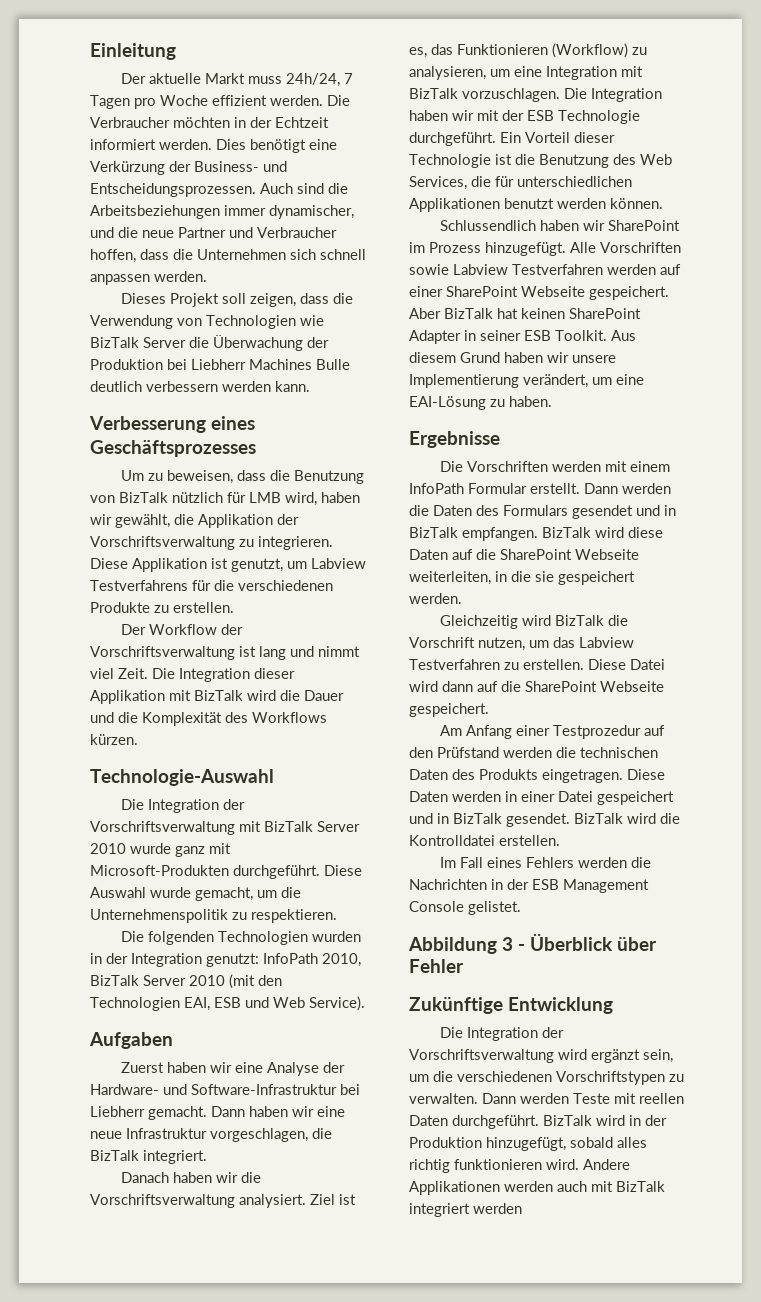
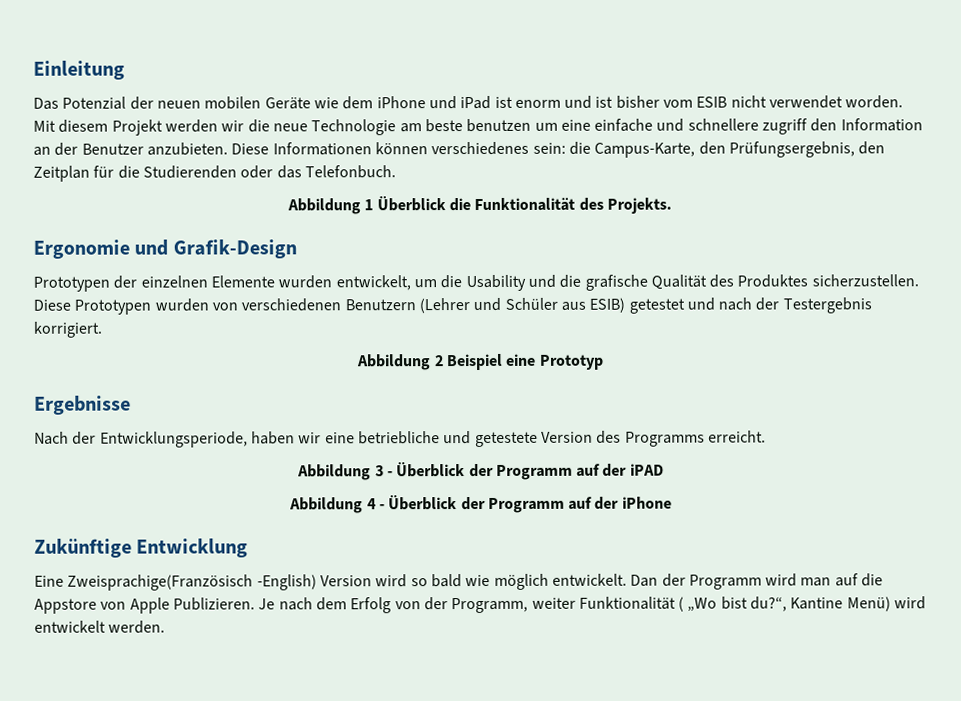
[120,73,353,87] [90,95,350,109] [90,117,329,128] [90,139,337,153] [90,161,287,175] [90,183,348,197] [90,205,354,219] [90,227,337,238] [90,249,366,263] [90,271,207,285] [120,293,353,307] [90,315,324,329] [90,335,329,351] [90,359,350,370] [90,381,310,392] [89,416,255,433] [90,440,256,457] [120,470,364,484] [90,492,360,506] [90,514,299,528] [90,536,333,550] [90,558,366,572] [90,580,333,591] [90,602,234,613] [120,624,243,635] [90,646,360,660] [90,668,295,682] [90,690,344,704] [90,712,327,726] [90,734,138,745] [90,769,274,786] [120,799,245,813] [90,821,360,835] [90,843,231,857] [90,865,362,879] [90,887,301,901] [90,909,337,923] [120,931,361,945] [90,953,361,967] [90,974,282,989] [90,996,365,1011] [89,1032,173,1049] [120,1062,345,1076] [90,1084,360,1095] [90,1106,345,1120] [90,1128,332,1142] [90,1150,207,1164] [120,1172,261,1183] [90,1194,356,1208] [409,43,647,58] [409,66,643,80] [409,88,662,102] [409,110,640,124] [409,132,615,146] [409,154,672,168] [409,176,632,190] [409,198,663,212] [439,220,680,231] [409,242,681,256] [409,264,681,275] [409,286,669,300] [409,308,641,319] [409,330,636,344] [409,352,616,363] [409,374,644,388] [409,396,552,410] [409,431,500,448] [439,461,670,472] [409,483,671,494] [409,505,676,519] [409,527,663,541] [409,549,639,560] [409,571,635,585] [409,593,462,604] [439,615,628,629] [409,637,634,651] [409,659,665,670] [409,681,664,692] [409,703,489,717] [439,725,665,739] [409,747,658,758] [409,769,665,783] [409,791,674,805] [409,813,680,827] [409,835,560,846] [439,857,651,868] [409,879,649,893] [409,901,521,915] [408,934,657,954] [409,959,464,973] [409,997,613,1014] [439,1027,564,1041] [409,1049,673,1063] [409,1071,684,1085] [409,1093,684,1104] [409,1115,667,1129] [409,1137,647,1151] [409,1159,630,1173] [409,1181,665,1195] [409,1203,522,1217] Der aktuelle Markt muss 24h/24, 7 Tagen pro Woche effizient werden. Die Verbraucher möchten in der Echtzeit informiert werden. Dies benötigt eine Verkürzung der Business- und Entscheidungsprozessen. Auch sind die Arbeitsbeziehungen immer dynamischer, und die neue Partner und Verbraucher hoffen, dass die Unternehmen sich schnell anpassen werden. // Dieses Projekt soll zeigen, dass die Verwendung von Technologien wie BizTalk Server die Überwachung der Produktion bei Liebherr Machines Bulle deutlich verbessern werden kann. // Verbesserung eines Geschäftsprozesses // Um zu beweisen, dass die Benutzung von BizTalk nützlich für LMB wird, haben wir gewählt, die Applikation der Vorschriftsverwaltung zu integrieren. Diese Applikation ist genutzt, um Labview Testverfahrens für die verschiedenen Produkte zu erstellen. // Der Workflow der Vorschriftsverwaltung ist lang und nimmt viel Zeit. Die Integration dieser Applikation mit BizTalk wird die Dauer und die Komplexität des Workflows kürzen. // Technologie-Auswahl // Die Integration der Vorschriftsverwaltung mit BizTalk Server 2010 wurde ganz mit Microsoft-Produkten durchgeführt. Diese Auswahl wurde gemacht, um die Unternehmenspolitik zu respektieren. // Die folgenden Technologien wurden in der Integration genutzt: InfoPath 2010, BizTalk Server 2010 (mit den Technologien EAI, ESB und Web Service). // Aufgaben // Zuerst haben wir eine Analyse der Hardware- und Software-Infrastruktur bei Liebherr gemacht. Dann haben wir eine neue Infrastruktur vorgeschlagen, die BizTalk integriert. // Danach haben wir die Vorschriftsverwaltung analysiert. Ziel ist es, das Funktionieren (Workflow) zu analysieren, um eine Integration mit BizTalk vorzuschlagen. Die Integration haben wir mit der ESB Technologie durchgeführt. Ein Vorteil dieser Technologie ist die Benutzung des Web Services, die für unterschiedlichen Applikationen benutzt werden können. // Schlussendlich haben wir SharePoint im Prozess hinzugefügt. Alle Vorschriften sowie Labview Testverfahren werden auf einer SharePoint Webseite gespeichert. Aber BizTalk hat keinen SharePoint Adapter in seiner ESB Toolkit. Aus diesem Grund haben wir unsere Implementierung verändert, um eine EAI-Lösung zu haben. // Ergebnisse // Die Vorschriften werden mit einem InfoPath Formular erstellt. Dann werden die Daten des Formulars gesendet und in BizTalk empfangen. BizTalk wird diese Daten auf die SharePoint Webseite weiterleiten, in die sie gespeichert werden. // Gleichzeitig wird BizTalk die Vorschrift nutzen, um das Labview Testverfahren zu erstellen. Diese Datei wird dann auf die SharePoint Webseite gespeichert. // Am Anfang einer Testprozedur auf den Prüfstand werden die technischen Daten des Produkts eingetragen. Diese Daten werden in einer Datei gespeichert und in BizTalk gesendet. BizTalk wird die Kontrolldatei erstellen. // Im Fall eines Fehlers werden die Nachrichten in der ESB Management Console gelistet. // Abbildung 3 - Überblick über Fehler // Zukünftige Entwicklung // Die Integration der Vorschriftsverwaltung wird ergänzt sein, um die verschiedenen Vorschriftstypen zu verwalten. Dann werden Teste mit reellen Daten durchgeführt. BizTalk wird in der Produktion hinzugefügt, sobald alles richtig funktionieren wird. Andere Applikationen werden auch mit BizTalk integriert werden -> [33,95,904,110] [33,118,923,136] [33,141,886,158] [33,165,396,182] [287,196,672,215] [33,239,297,259] [33,274,919,292] [33,297,872,315] [33,321,102,338] [357,353,604,371] [34,395,131,415] [34,430,766,448] [297,462,664,481] [289,495,672,514] [34,538,249,558] [34,573,884,591] [34,596,927,614] [34,620,166,634] Das Potenzial der neuen mobilen Geräte wie dem iPhone und iPad ist enorm und ist bisher vom ESIB nicht verwendet worden. Mit diesem Projekt werden wir die neue Technologie am beste benutzen um eine einfache und schnellere zugriff den Information an der Benutzer anzubieten. Diese Informationen können verschiedenes sein: die Campus-Karte, den Prüfungsergebnis, den Zeitplan für die Studierenden oder das Telefonbuch. // Abbildung 1 Überblick die Funktionalität des Projekts. // Ergonomie und Grafik-Design // Prototypen der einzelnen Elemente wurden entwickelt, um die Usability und die grafische Qualität des Produktes sicherzustellen. Diese Prototypen wurden von verschiedenen Benutzern (Lehrer und Schüler aus ESIB) getestet und nach der Testergebnis korrigiert. // Abbildung 2 Beispiel eine Prototyp // Ergebnisse // Nach der Entwicklungsperiode, haben wir eine betriebliche und getestete Version des Programms erreicht. // Abbildung 3 - Überblick der Programm auf der iPAD // Abbildung 4 - Überblick der Programm auf der iPhone // Zukünftige Entwicklung // Eine Zweisprachige(Französisch -English) Version wird so bald wie möglich entwickelt. Dan der Programm wird man auf die Appstore von Apple Publizieren. Je nach dem Erfolg von der Programm, weiter Funktionalität ( „Wo bist du?“, Kantine Menü) wird entwickelt werden.

